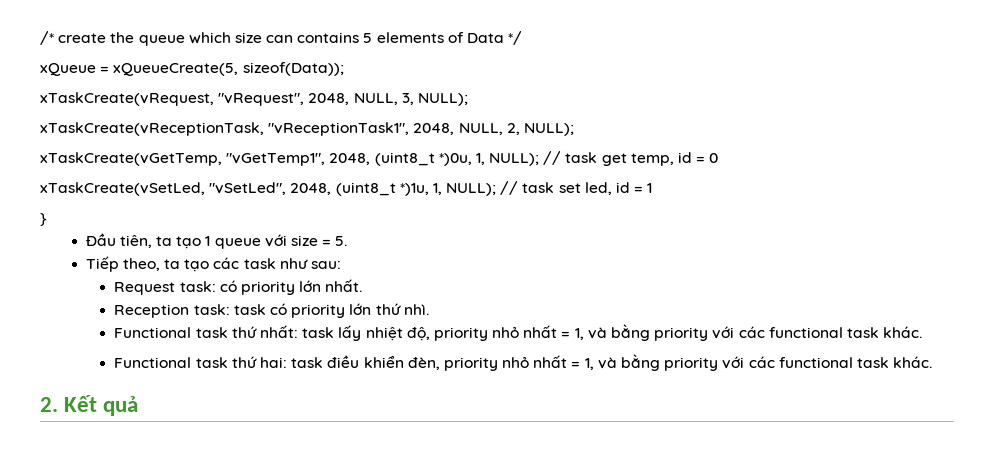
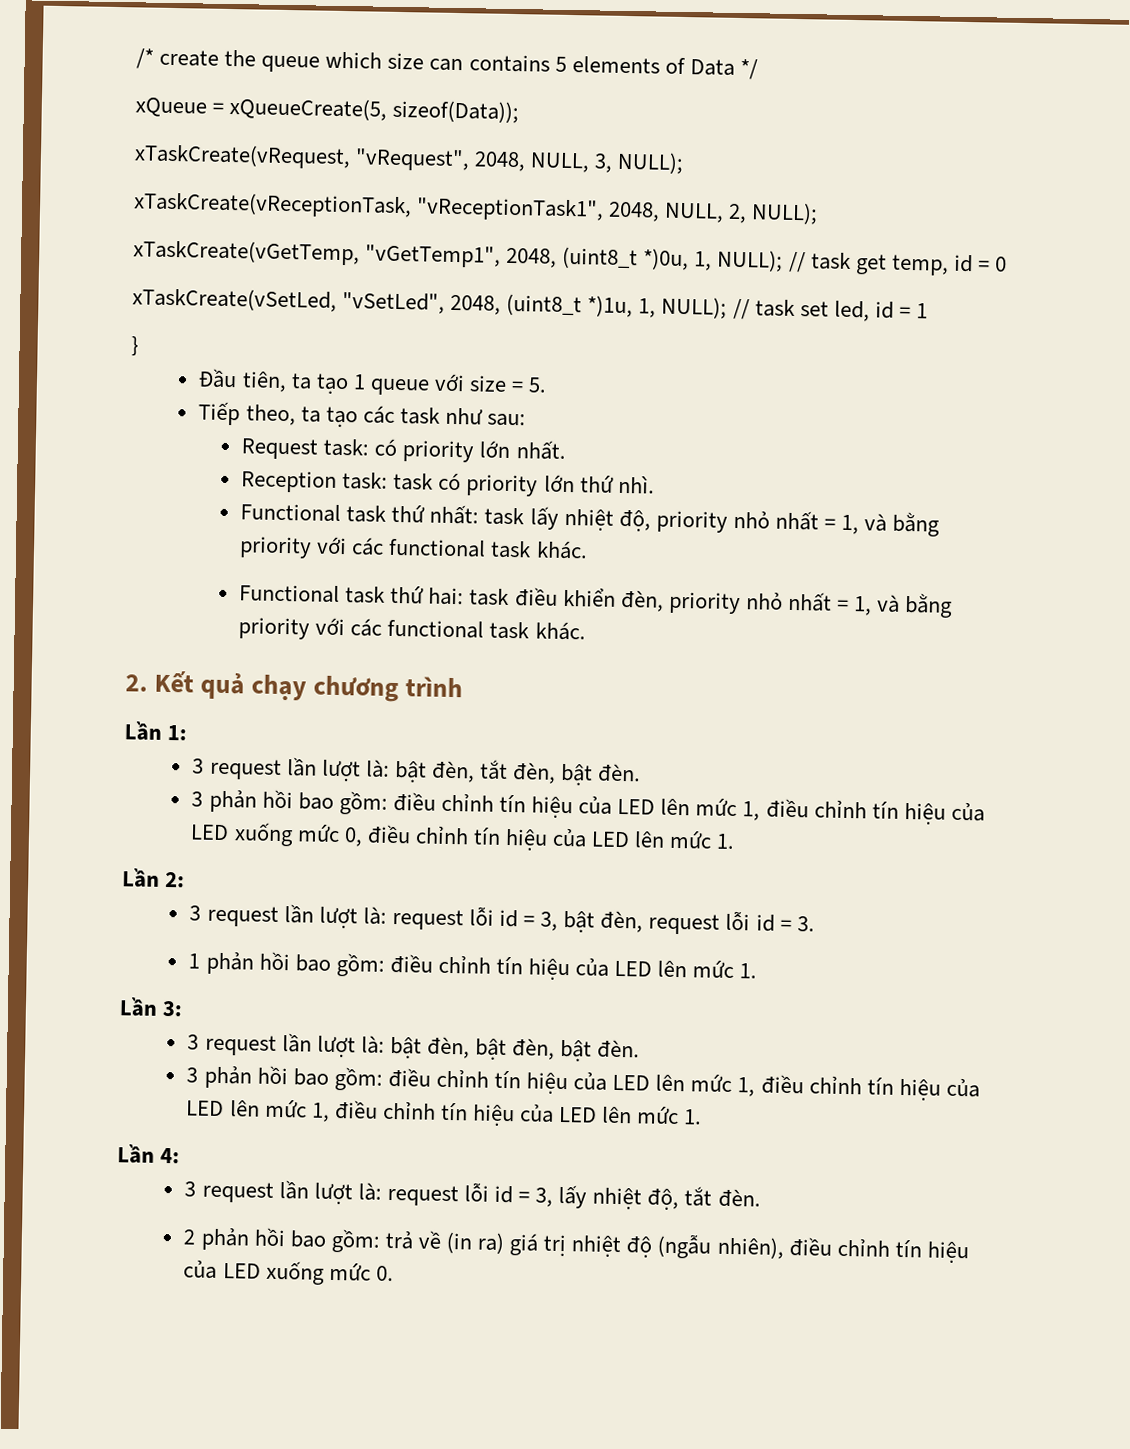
(139, 406) none -> [251,674,464,703] [124,721,188,741] [192,757,642,786] [191,789,985,825] [190,822,736,851] [122,868,186,888] [189,904,815,935] [188,951,758,981] [119,997,184,1017] [187,1033,641,1062] [186,1065,980,1101] [186,1099,703,1127] [117,1144,181,1164] [184,1180,761,1211] [183,1227,969,1264] [183,1259,394,1285] chạy chương trình // Lần 1: // 3 request lần lượt là: bật đèn, tắt đèn, bật đèn. // 3 phản hồi bao gồm: điều chỉnh tín hiệu của LED lên mức 1, điều chỉnh tín hiệu của LED xuống mức 0, điều chỉnh tín hiệu của LED lên mức 1. // Lần 2: // 3 request lần lượt là: request lỗi id = 3, bật đèn, request lỗi id = 3. // 1 phản hồi bao gồm: điều chỉnh tín hiệu của LED lên mức 1. // Lần 3: // 3 request lần lượt là: bật đèn, bật đèn, bật đèn. // 3 phản hồi bao gồm: điều chỉnh tín hiệu của LED lên mức 1, điều chỉnh tín hiệu của LED lên mức 1, điều chỉnh tín hiệu của LED lên mức 1. // Lần 4: // 3 request lần lượt là: request lỗi id = 3, lấy nhiệt độ, tắt đèn. // 2 phản hồi bao gồm: trả về (in ra) giá trị nhiệt độ (ngẫu nhiên), điều chỉnh tín hiệu của LED xuống mức 0.

